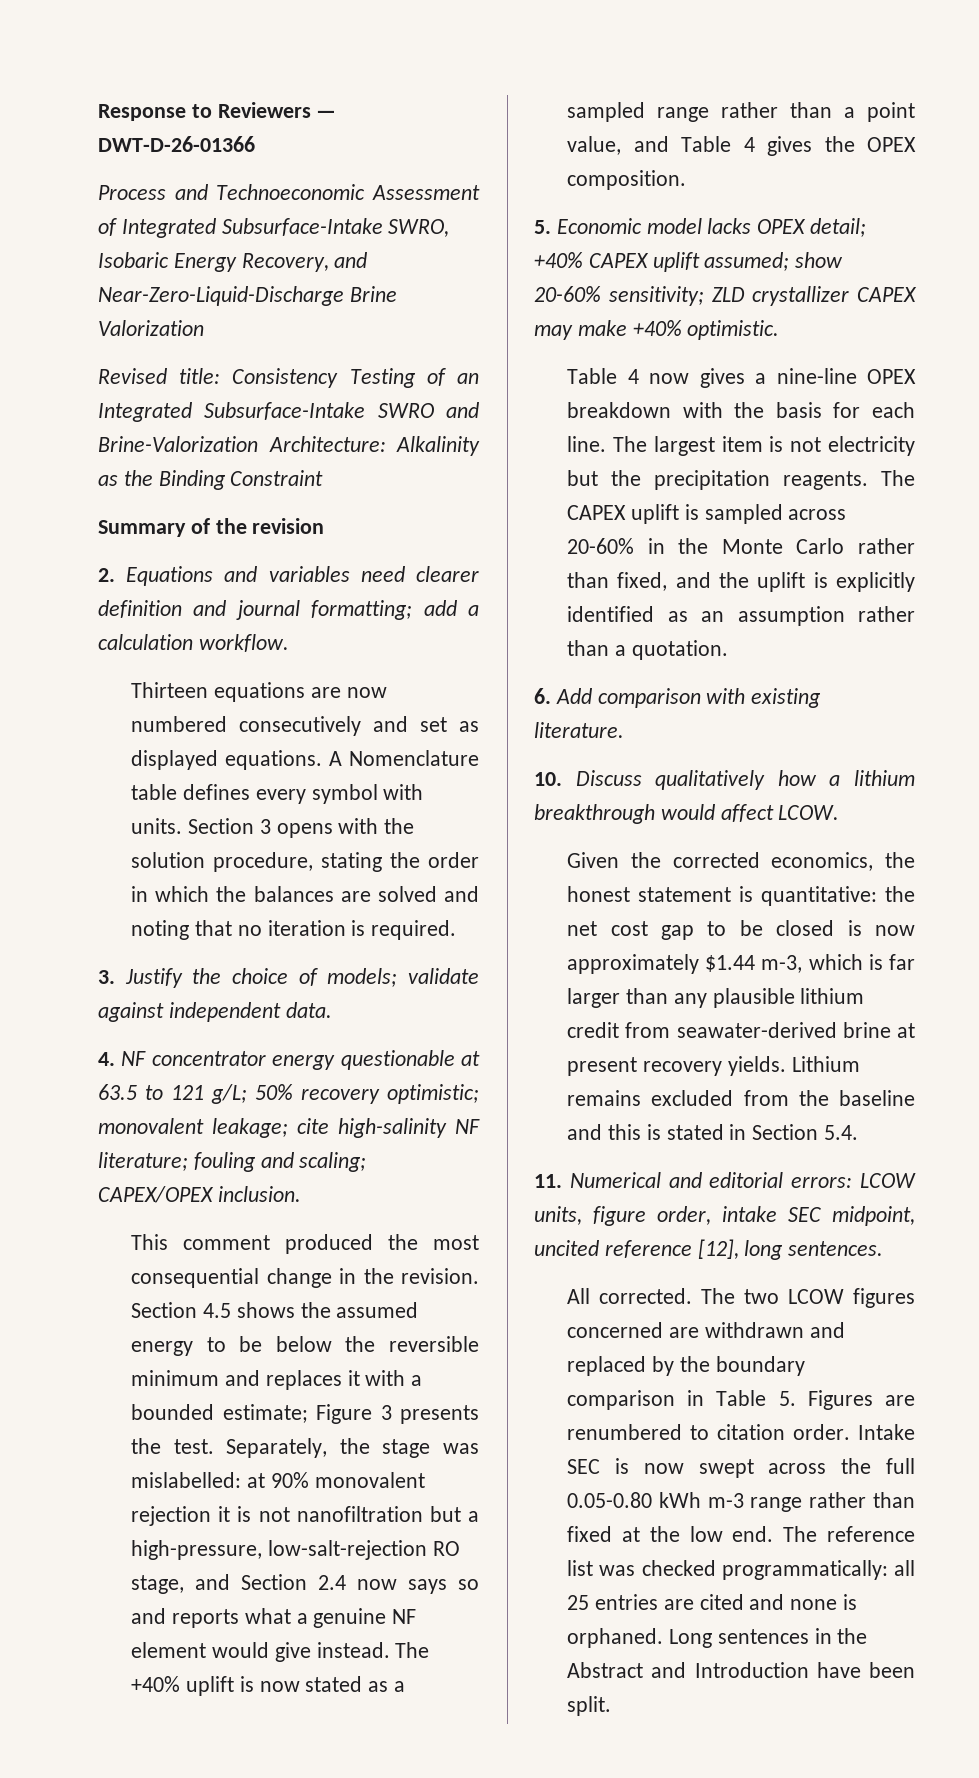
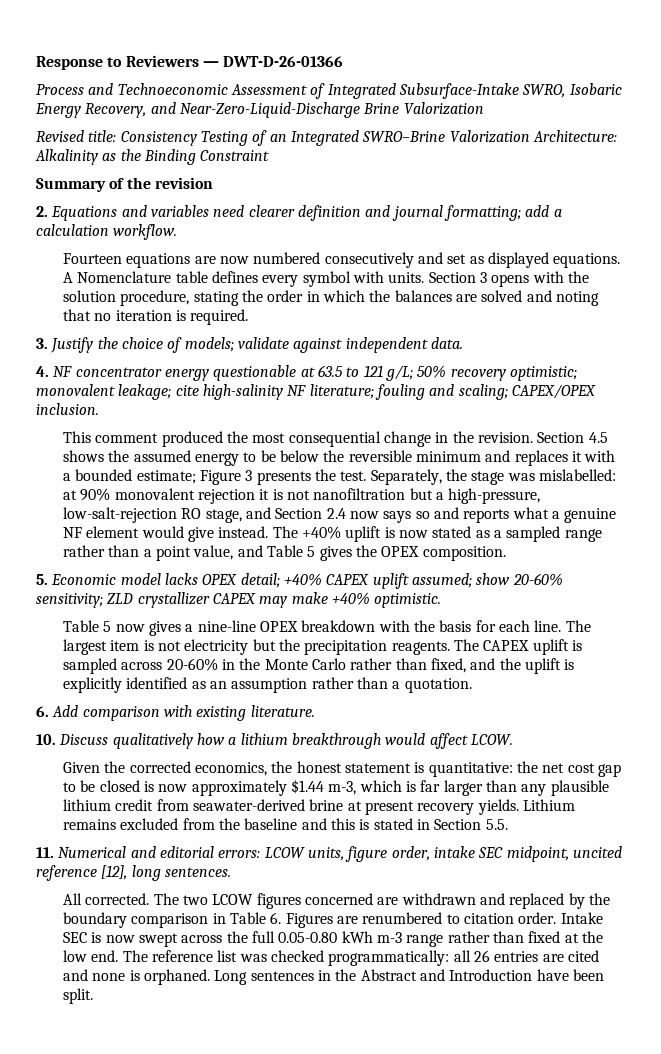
[204,402,479,420] [98,436,258,452] Subsurface-Intake SWRO and Brine-Valorization -> [362,130,530,143] SWRO–Brine Valorization
[131,682,209,698] Thirteen -> [63,253,123,264] Fourteen
[743,137,755,152] 4 -> [307,546,316,557] 5
[627,369,639,384] 4 -> [103,621,112,632] 5
[823,1125,858,1140] 5.4. -> [485,819,508,830] 5.5.
[778,1391,796,1406] 5. -> [270,912,282,924] 6.
[567,1595,590,1610] 25 -> [473,950,490,962] 26

